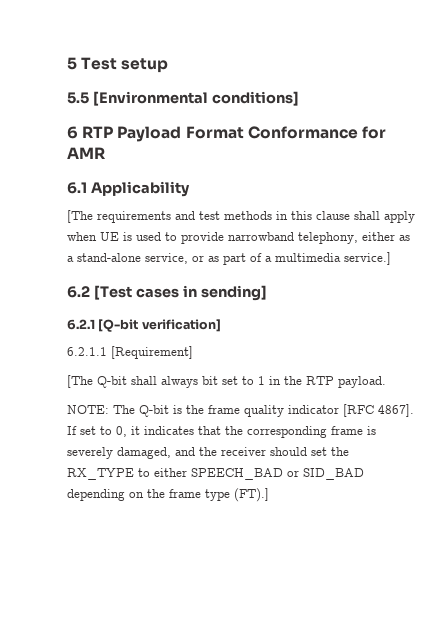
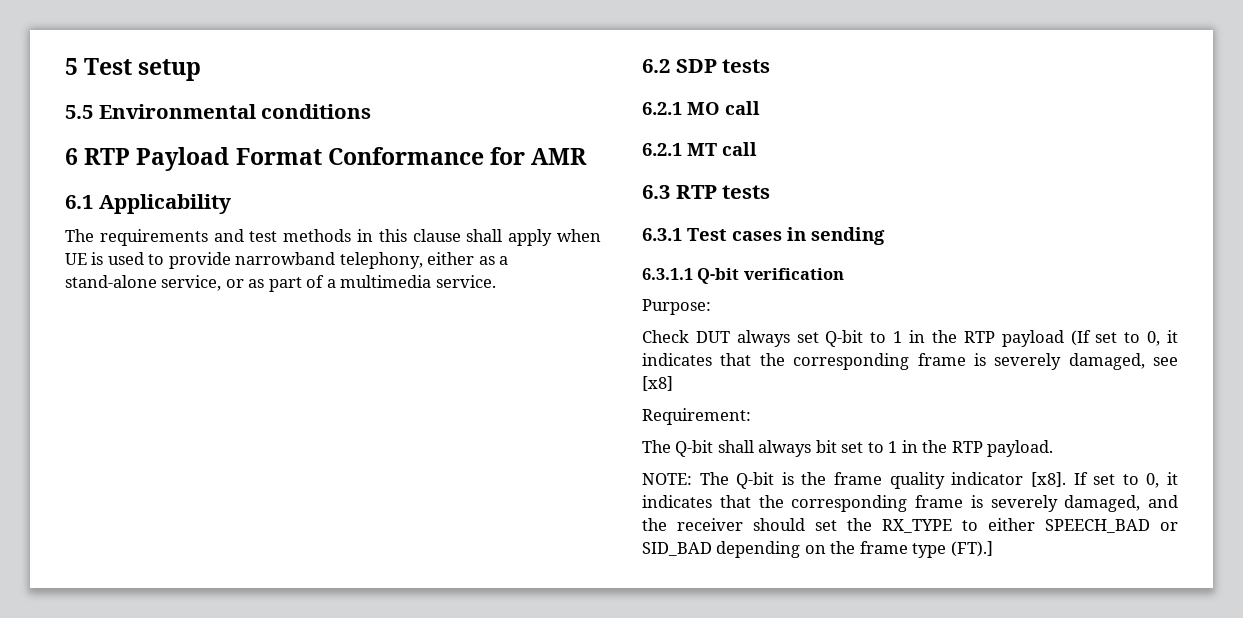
[92,91,299,106] [Environmental conditions] -> [98,104,372,119] Environmental conditions
[67,210,93,223] [The -> [65,229,94,242] The
[344,252,391,265] service.] -> [435,275,496,288] service.
[93,285,267,301] [67,319,221,332] [67,346,193,359] [67,375,93,388] [Test cases in sending] // 6.2.1 [Q-bit verification] // 6.2.1.1 [Requirement] // [The -> [675,59,771,73] [642,101,760,115] [642,142,757,156] [642,185,771,199] [642,227,885,245] [642,268,844,284] [642,299,711,315] [642,330,1178,347] [642,353,1178,370] [642,376,673,391] [642,408,751,425] [642,440,671,453] SDP tests // 6.2.1 MO call // 6.2.1 MT call // 6.3 RTP tests // 6.3.1 Test cases in sending // 6.3.1.1 Q-bit verification // Purpose: // Check DUT always set Q-bit to 1 in the RTP payload (If set to 0, it indicates that the corresponding frame is severely damaged, see [x8] // Requirement: // The
[343,404,414,417] [RFC 4867]. -> [1030,472,1066,487] [x8].

